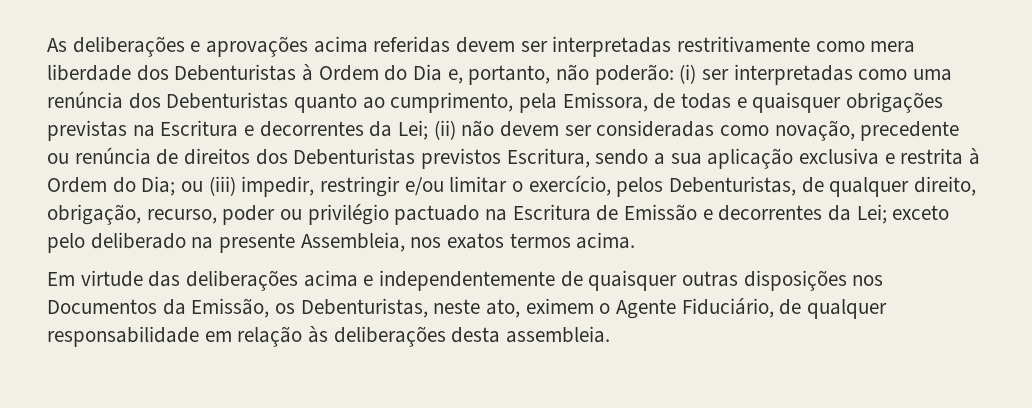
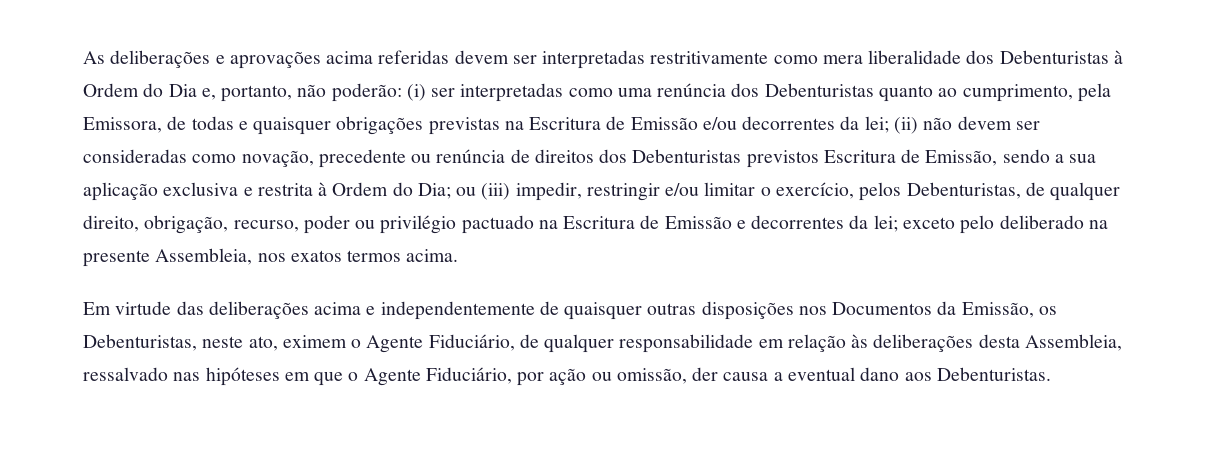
[47,64,131,81] liberdade -> [868,50,962,64] liberalidade
[244,120,429,140] e decorrentes da Lei; -> [606,116,889,133] de Emissão e/ou decorrentes da lei;
[506,148,590,168] Escritura, -> [823,149,998,166] Escritura de Emissão,
[856,204,887,224] Lei; -> [873,215,898,232] lei;
[506,326,611,343] assembleia. -> [1024,334,1122,351] [83,367,1051,386] Assembleia, ressalvado nas hipóteses em que o Agente Fiduciário, por ação ou omissão, der causa a eventual dano aos Debenturistas.

